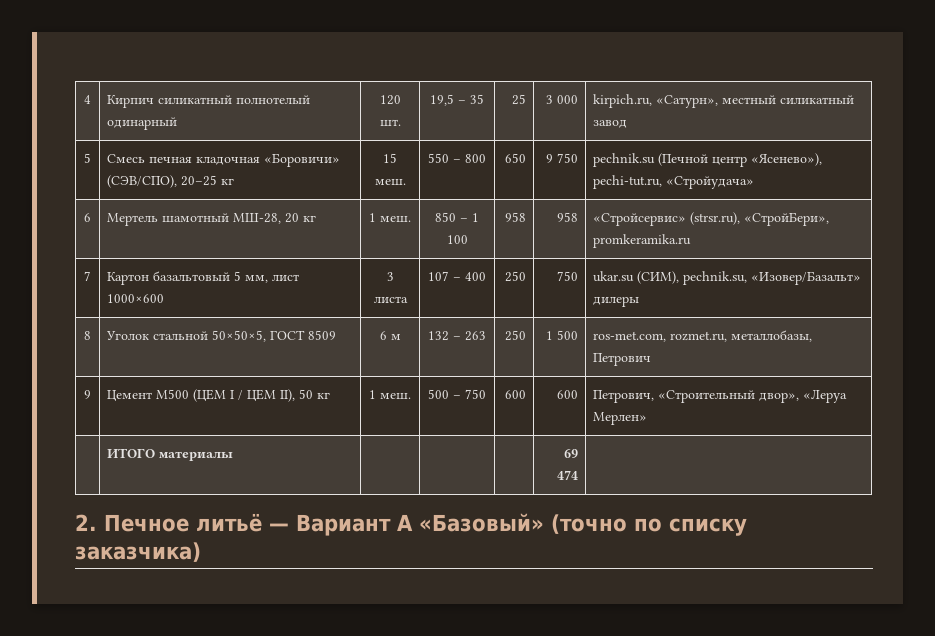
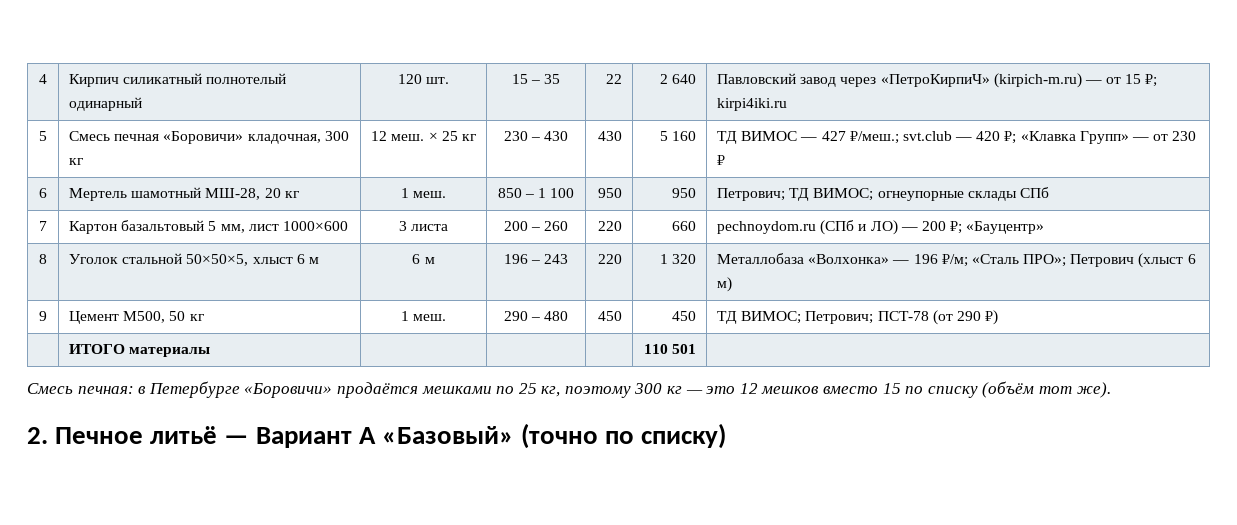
[430,94,454,106] 19,5 -> [511,74,528,84] 15
[511,94,526,105] [545,95,578,104] [593,94,855,108] [593,120,628,128] 25 | 3 000 | kirpich.ru, «Сатурн», местный силикатный завод -> [605,74,622,84] [659,74,696,84] [717,73,1158,88] [717,98,788,111] 22 | 2 640 | Павловский завод через «ПетроКирпиЧ» (kirpich-m.ru) — от 15 ₽; kirpi4iki.ru
[196,153,341,167] [107,175,235,188] [383,153,397,163] [374,179,406,186] [428,153,486,163] [504,153,526,163] [545,153,578,163] [593,153,823,167] [593,175,755,189] кладочная «Боровичи» (СЭВ/СПО), 20–25 кг | 15 меш. | 550 – 800 | 650 | 9 750 | pechnik.su (Печной центр «Ясенево»), pechi-tut.ru, «Стройудача» -> [163,131,349,144] [69,158,84,165] [371,131,476,141] [503,131,569,141] [597,131,622,141] [659,131,696,141] [717,131,1197,144] [717,155,726,165] «Боровичи» кладочная, 300 кг | 12 меш. × 25 кг | 230 – 430 | 430 | 5 160 | ТД ВИМОС — 427 ₽/меш.; svt.club — 420 ₽; «Клавка Групп» — от 230 ₽
[504,212,526,222] [556,212,578,222] [593,212,830,226] [593,234,692,248] 958 | 958 | «Стройсервис» (strsr.ru), «СтройБери», promkeramika.ru -> [597,188,622,198] [671,188,696,198] [717,187,1049,201] 950 | 950 | Петрович; ТД ВИМОС; огнеупорные склады СПб
[428,271,486,281] [504,271,526,282] [556,271,578,281] [593,271,862,285] [593,296,640,307] 107 – 400 | 250 | 750 | ukar.su (СИМ), pechnik.su, «Изовер/Базальт» дилеры -> [503,221,569,231] [597,221,622,231] [671,221,696,231] [717,220,1045,235] 200 – 260 | 220 | 660 | pechnoydom.ru (СПб и ЛО) — 200 ₽; «Бауцентр»
[270,330,337,340] [379,331,401,340] [428,331,486,341] [504,330,526,341] [545,330,578,340] [593,330,813,342] [593,353,652,366] [84,390,91,399] [107,389,331,402] [369,390,411,400] [428,389,486,399] [504,390,526,399] [556,390,578,399] [593,389,848,403] [593,412,648,425] [107,448,234,461] [563,449,578,458] [556,470,578,480] ГОСТ 8509 | 6 м | 132 – 263 | 250 | 1 500 | ros-met.com, rozmet.ru, металлобазы, Петрович // 9 | Цемент М500 (ЦЕМ I / ЦЕМ II), 50 кг | 1 меш. | 500 – 750 | 600 | 600 | Петрович, «Строительный двор», «Леруа Мерлен» // | ИТОГО материалы | | | | 69 474 | -> [252,254,319,264] [412,254,435,264] [503,254,569,264] [597,254,622,264] [659,254,696,264] [717,253,1196,268] [717,277,733,292] [39,311,47,321] [69,311,204,324] [400,311,447,321] [503,311,569,321] [597,311,622,321] [671,311,696,321] [717,310,999,325] [69,344,211,357] [643,344,696,354] [27,381,1111,398] хлыст 6 м | 6 м | 196 – 243 | 220 | 1 320 | Металлобаза «Волхонка» — 196 ₽/м; «Сталь ПРО»; Петрович (хлыст 6 м) // 9 | Цемент М500, 50 кг | 1 меш. | 290 – 480 | 450 | 450 | ТД ВИМОС; Петрович; ПСТ-78 (от 290 ₽) // | ИТОГО материалы | | | | 110 501 | // Смесь печная: в Петербурге «Боровичи» продаётся мешками по 25 кг, поэтому 300 кг — это 12 мешков вместо 15 по списку (объём тот же).
[669,518,747,536] [75,542,201,562] списку заказчика) -> [641,423,727,449] списку)

